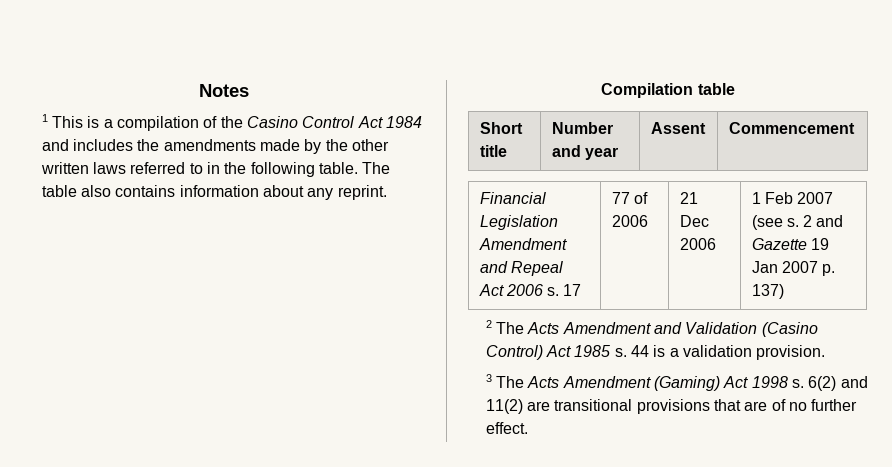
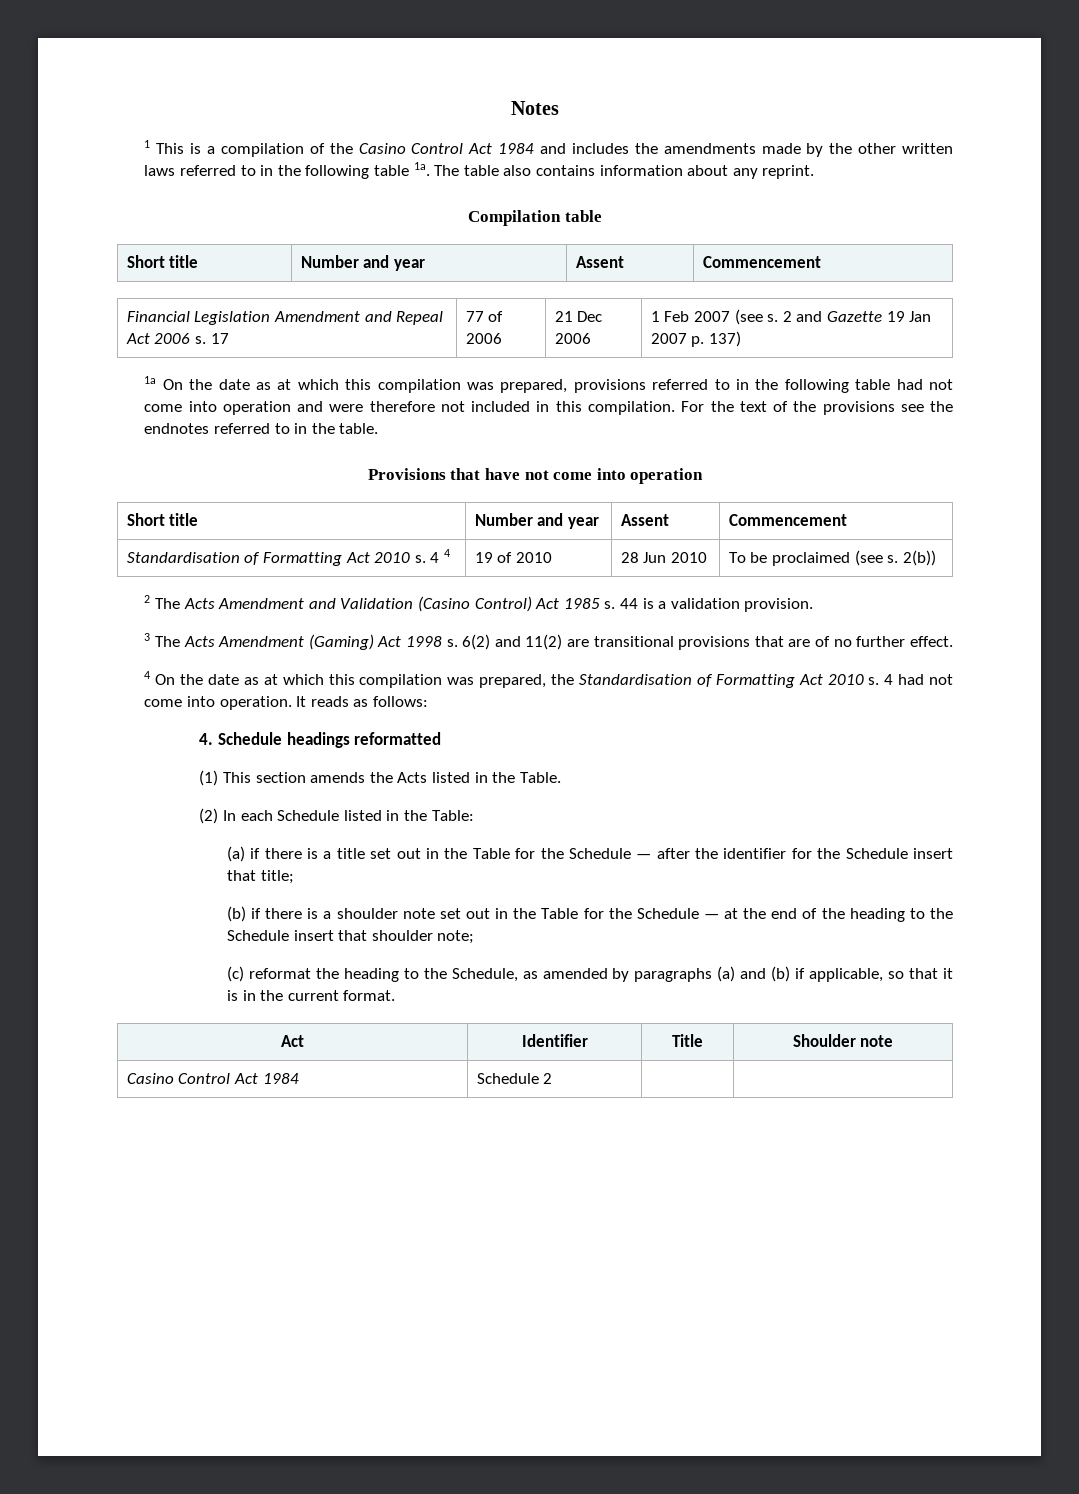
[318,162,358,174] table. -> [374,162,430,176] table 1a.
(784, 291) none -> [144,376,954,393] [144,401,954,415] [144,423,379,434] [367,468,704,484] [126,513,199,526] [474,513,599,529] [620,514,669,526] [728,514,847,526] [126,549,450,566] [474,552,552,563] [620,552,707,563] [728,550,936,566] // 1a On the date as at which this compilation was prepared, provisions referred to in the following table had not come into operation and were therefore not included in this compilation. For the text of the provisions see the endnotes referred to in the table. // Provisions that have not come into operation // Short title | Number and year | Assent | Commencement // Standardisation of Formatting Act 2010 s. 4 4 | 19 of 2010 | 28 Jun 2010 | To be proclaimed (see s. 2(b))
(528, 428) none -> [144,671,953,688] [144,696,429,710] [199,732,442,748] [199,770,561,786] [199,808,474,824] [226,846,954,862] [226,870,294,884] [226,906,954,922] [226,930,475,944] [226,966,953,982] [226,990,396,1001] [281,1035,304,1047] [521,1034,588,1047] [672,1034,703,1047] [792,1034,894,1047] [126,1073,299,1084] [476,1073,553,1084] // 4 On the date as at which this compilation was prepared, the Standardisation of Formatting Act 2010 s. 4 had not come into operation. It reads as follows: // 4. Schedule headings reformatted // (1) This section amends the Acts listed in the Table. // (2) In each Schedule listed in the Table: // (a) if there is a title set out in the Table for the Schedule — after the identifier for the Schedule insert that title; // (b) if there is a shoulder note set out in the Table for the Schedule — at the end of the heading to the Schedule insert that shoulder note; // (c) reformat the heading to the Schedule, as amended by paragraphs (a) and (b) if applicable, so that it is in the current format. // Act | Identifier | Title | Shoulder note // Casino Control Act 1984 | Schedule 2 | |

